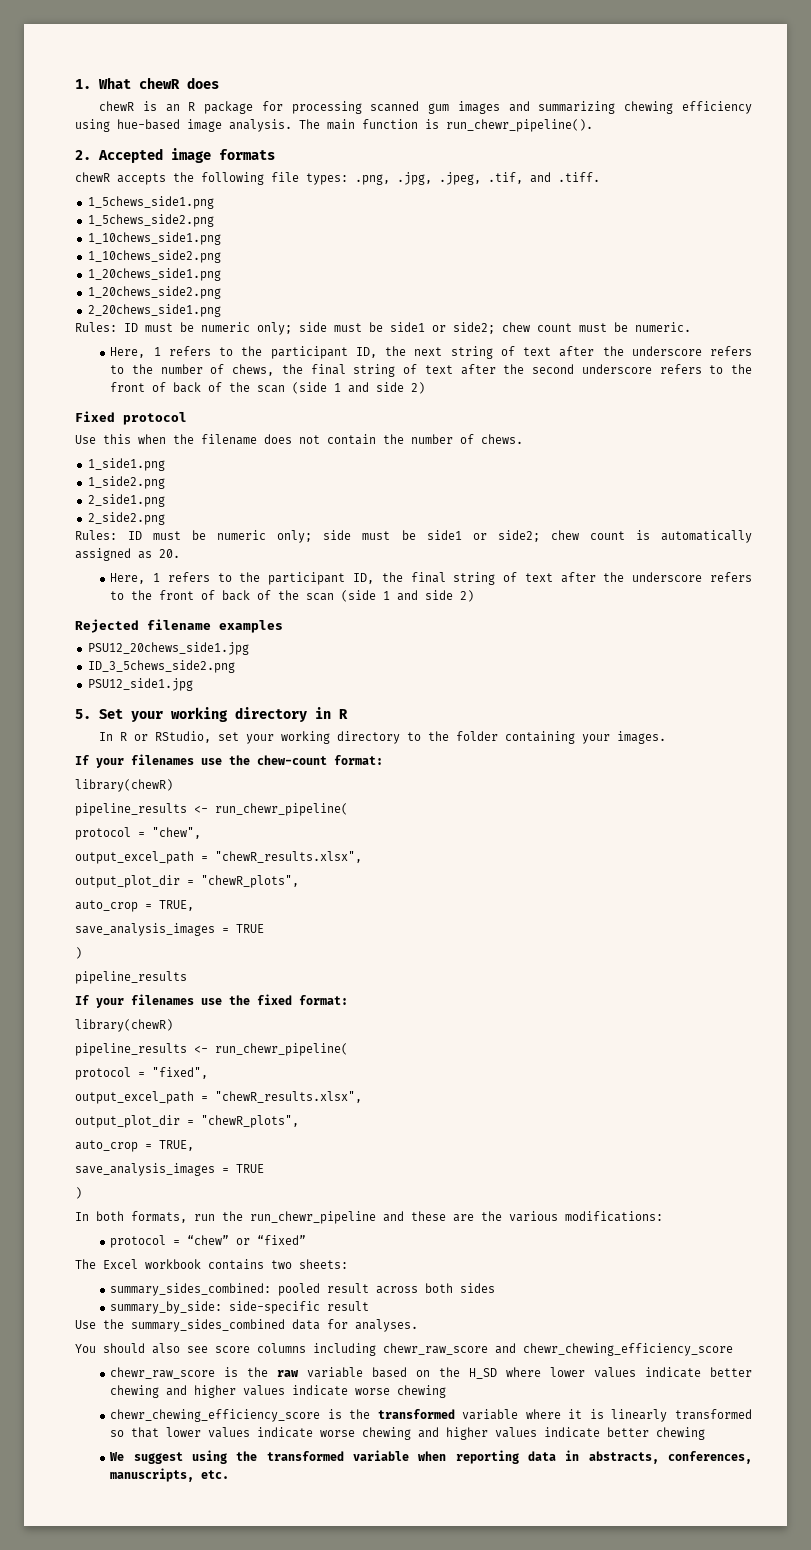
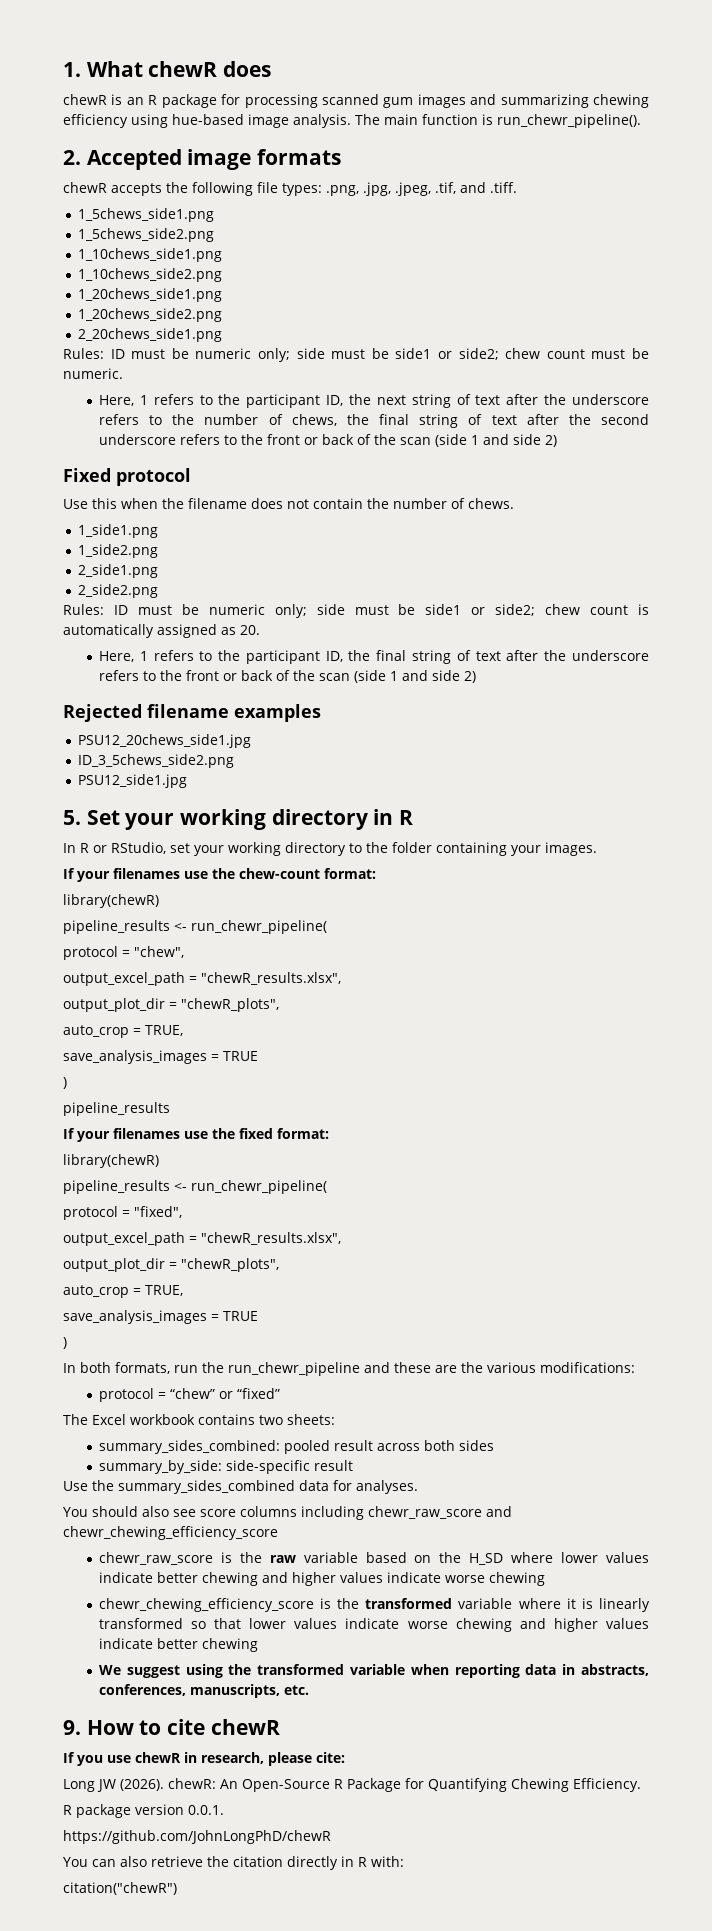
[152,382,167,392] of -> [303,437,318,445] or
[201,590,216,600] of -> [222,673,237,681] or
(230, 1474) none -> [63,1719,280,1735] [63,1752,345,1766] [63,1778,641,1792] [63,1804,224,1818] [63,1830,331,1844] [63,1856,404,1870] [63,1882,177,1895] // 9. How to cite chewR // If you use chewR in research, please cite: // Long JW (2026). chewR: An Open-Source R Package for Quantifying Chewing Efficiency. // R package version 0.0.1. // https://github.com/JohnLongPhD/chewR // You can also retrieve the citation directly in R with: // citation("chewR")

